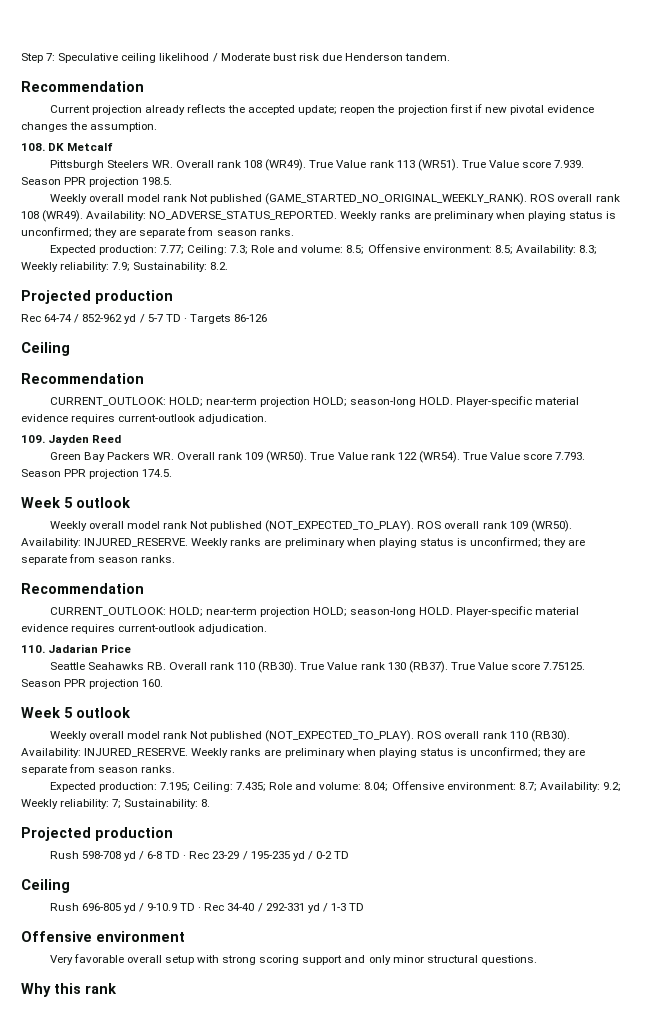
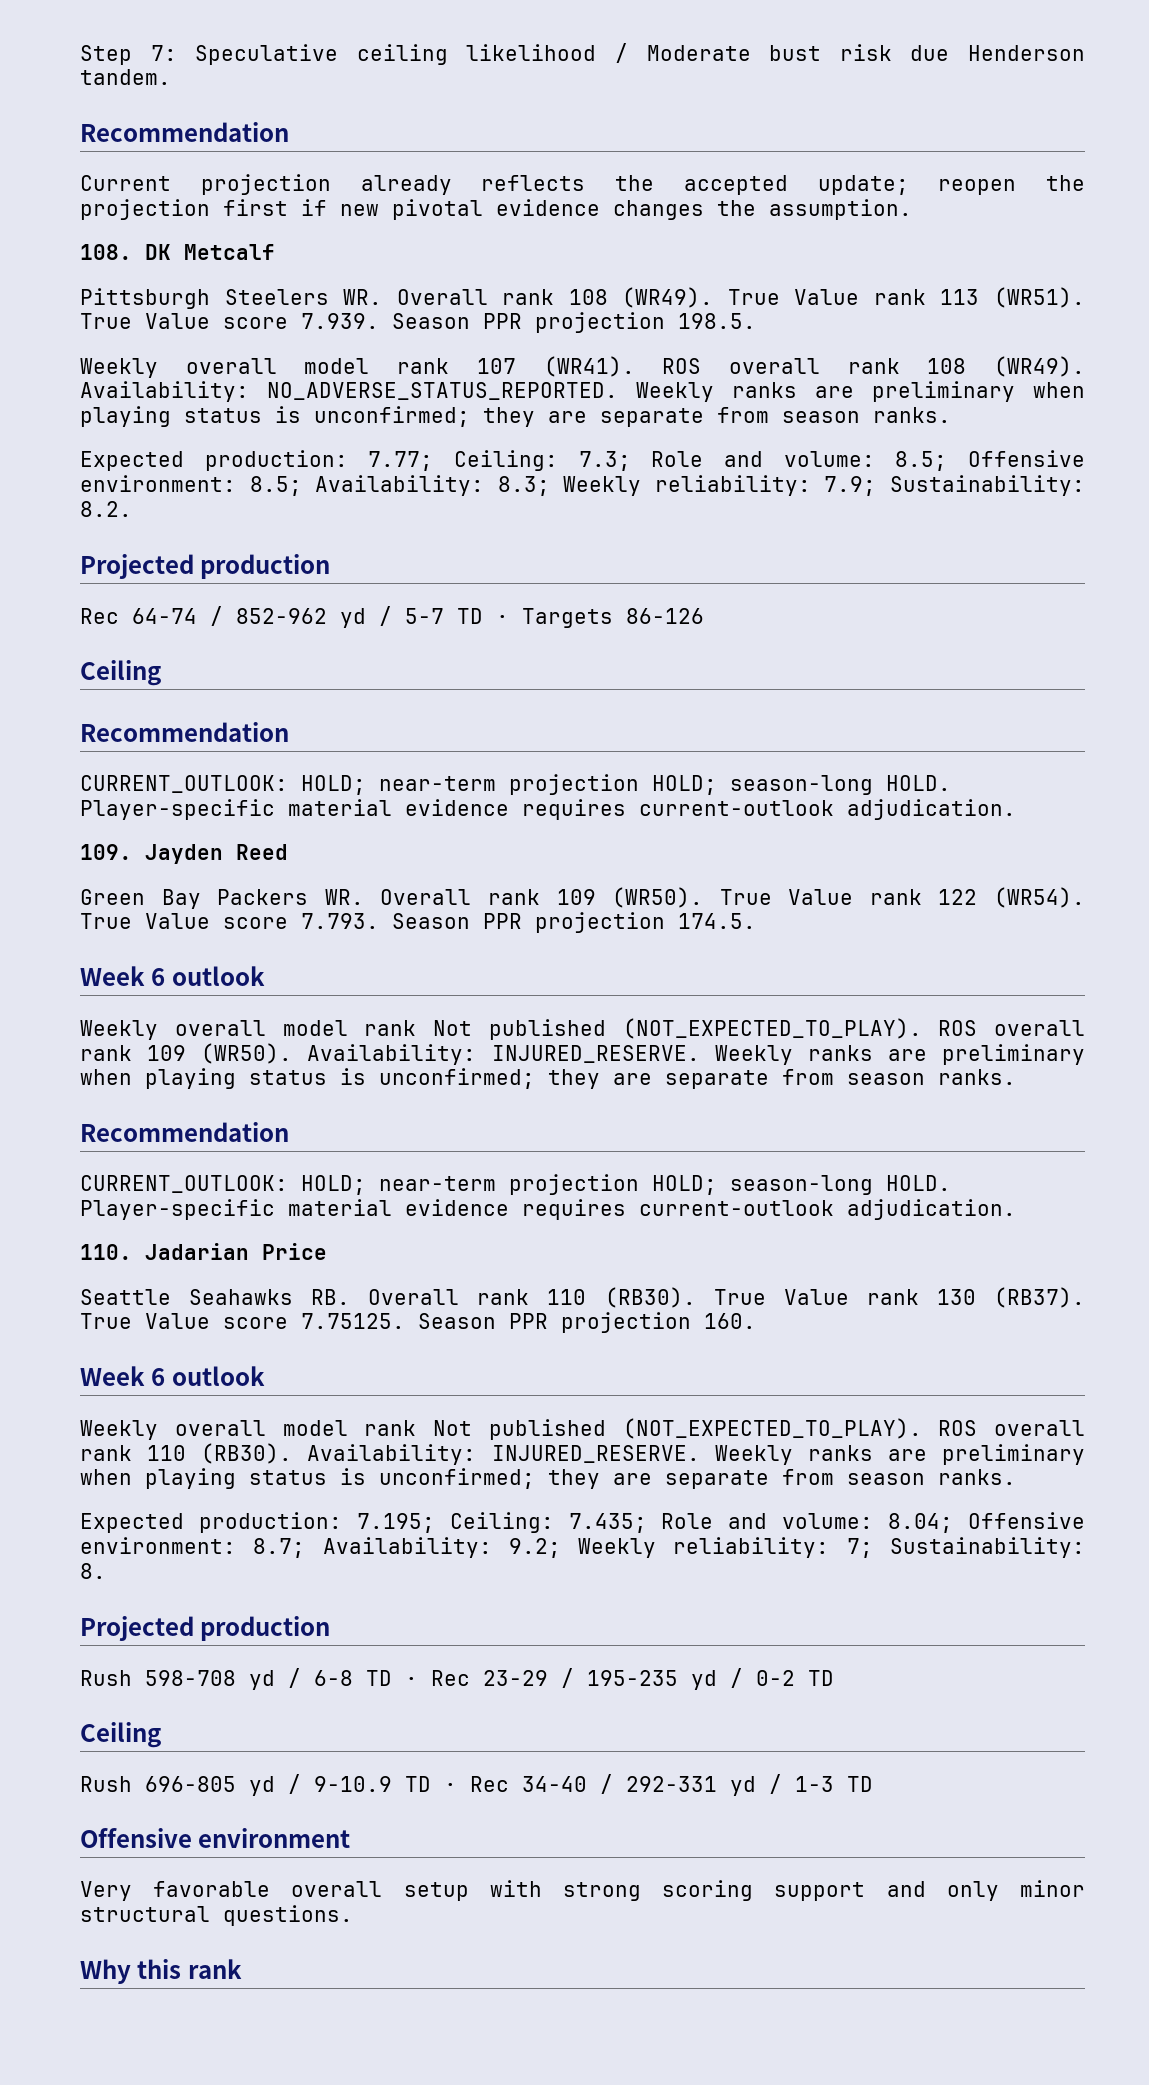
[190,193,528,205] Not published (GAME_STARTED_NO_ORIGINAL_WEEKLY_RANK). -> [476,356,635,377] 107 (WR41).
[64,497,73,508] 5 -> [151,968,166,986] 6
[64,707,73,718] 5 -> [151,1368,166,1386] 6

